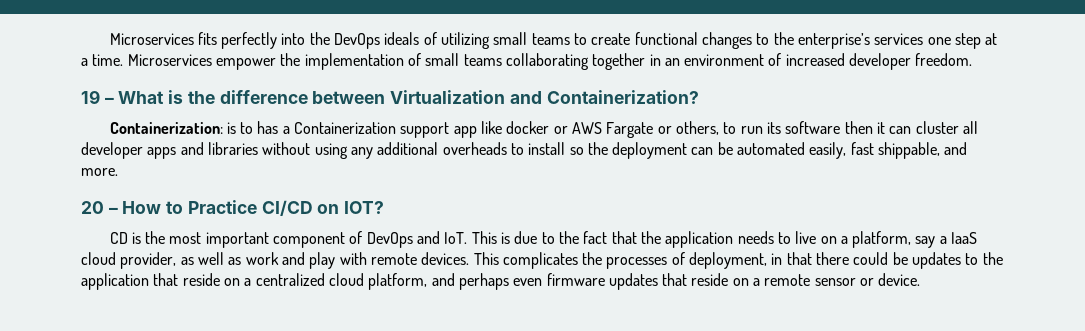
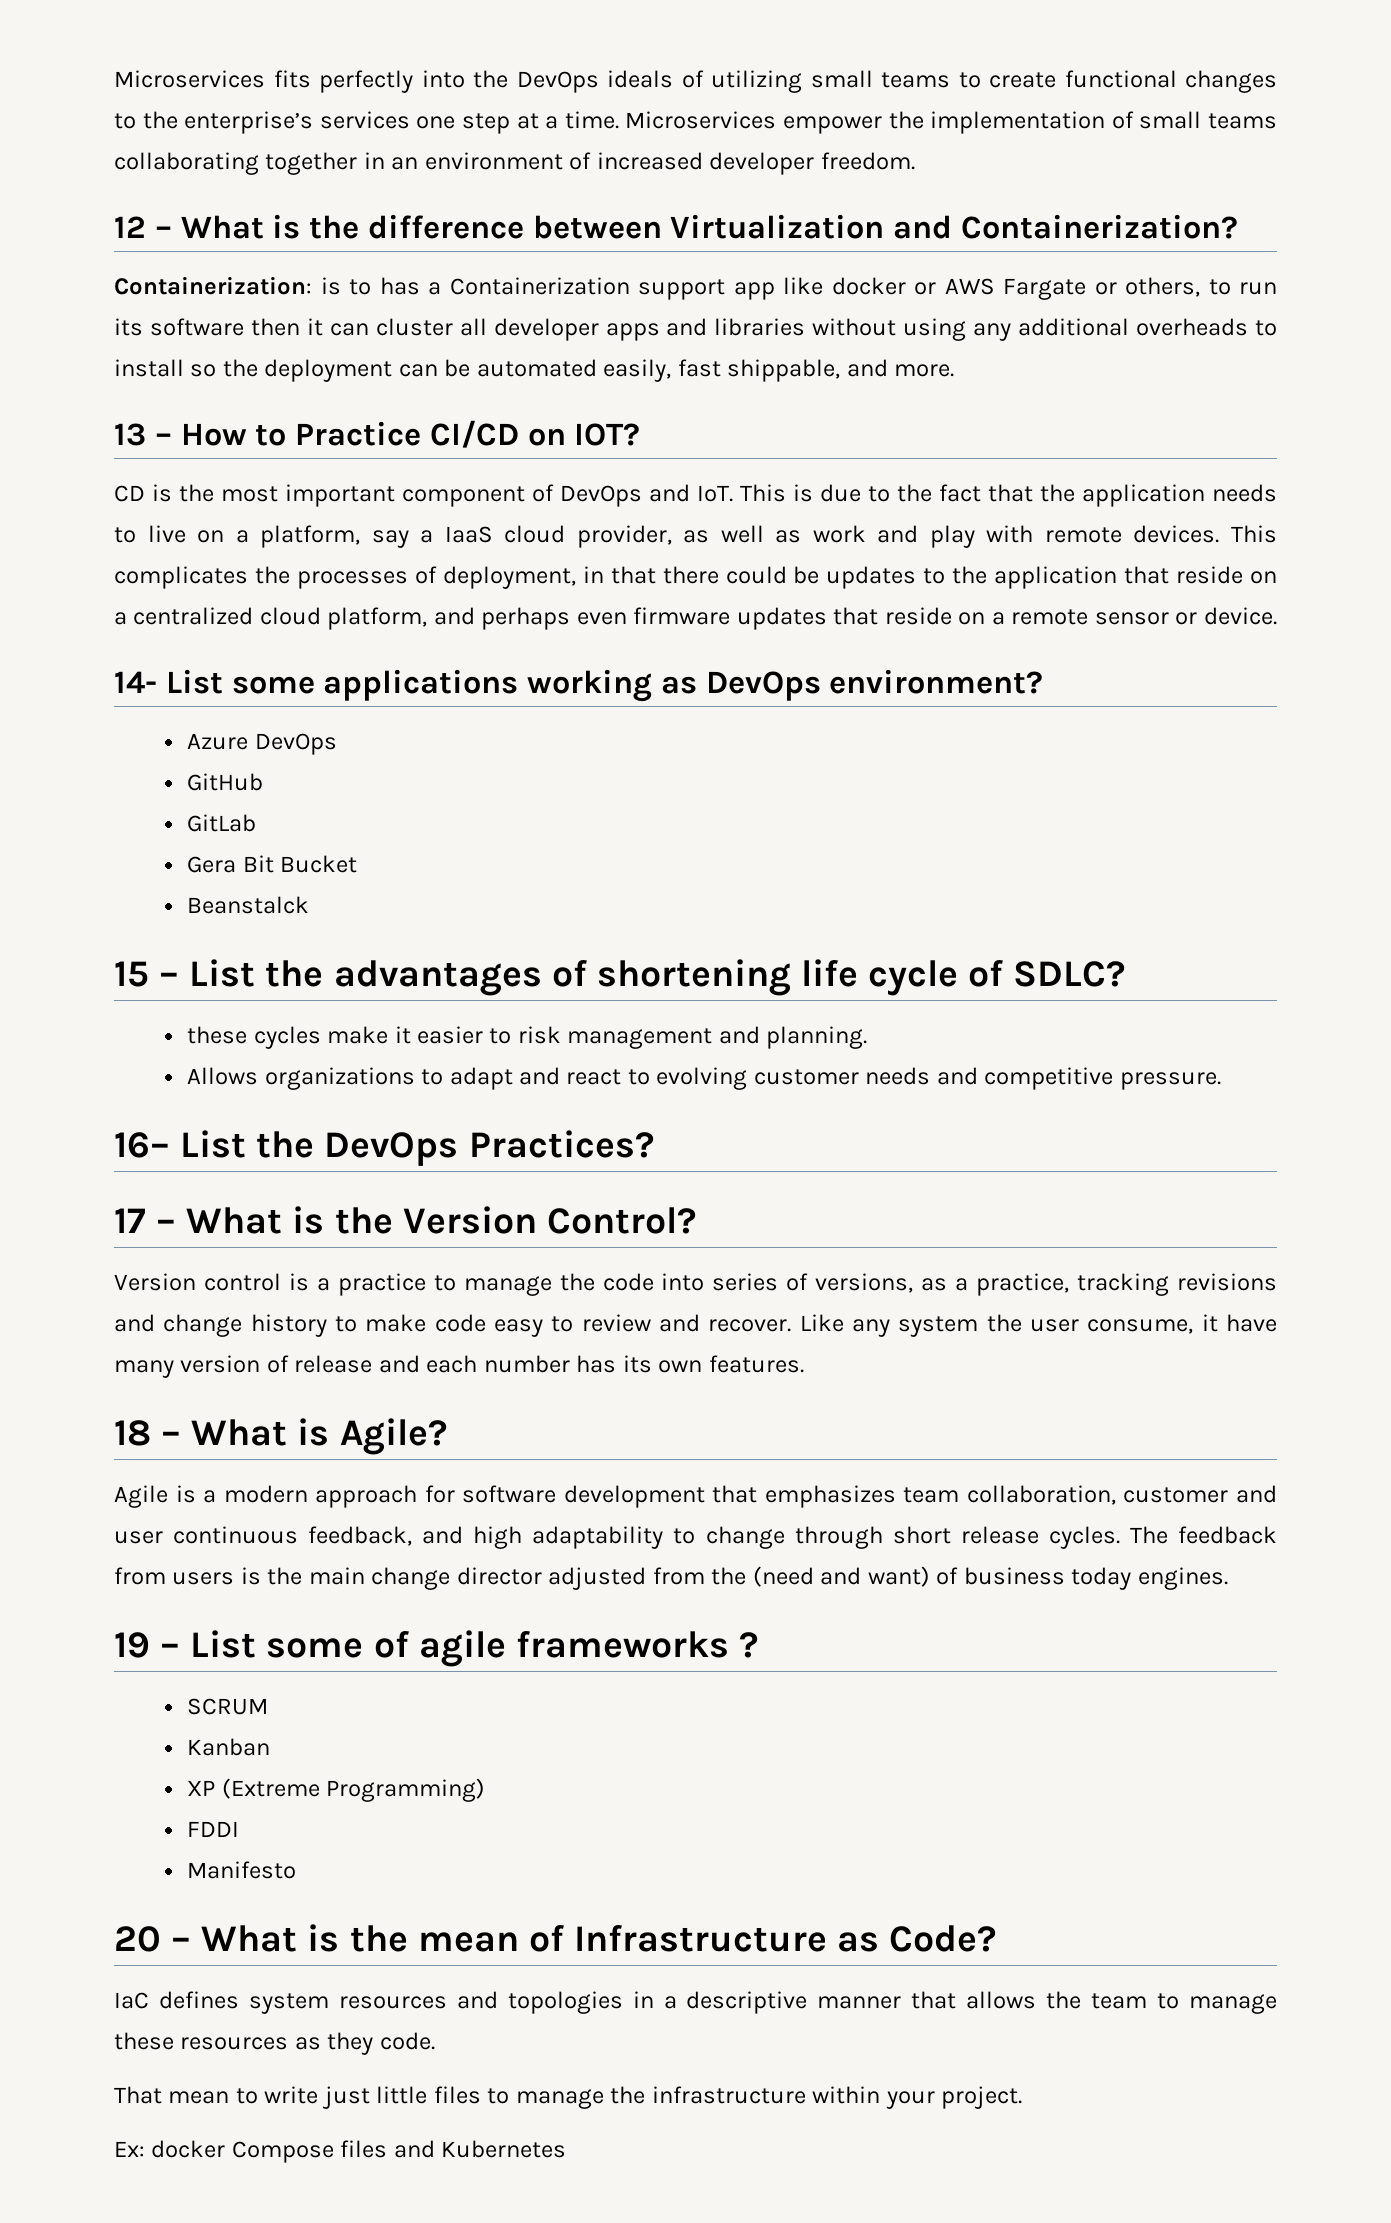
[81,90,100,104] 19 -> [114,216,146,238] 12
[81,201,104,214] 20 -> [114,423,146,446] 13
(921, 279) none -> [114,669,1044,702] [187,733,337,755] [187,773,264,791] [187,814,257,832] [187,855,358,873] [187,896,310,914] [114,959,1126,996] [187,1026,868,1049] [187,1067,1221,1090] [114,1130,654,1166] [114,1206,696,1234] [114,1273,1277,1296] [114,1314,1277,1337] [114,1355,804,1378] [114,1418,447,1455] [114,1485,1277,1508] [114,1526,1278,1549] [114,1566,1228,1590] [114,1630,758,1667] [187,1698,269,1715] [187,1738,271,1756] [187,1778,486,1802] [187,1821,240,1837] [187,1861,297,1879] [114,1924,997,1952] [114,1991,1277,2014] [114,2032,435,2055] [114,2086,1023,2109] [114,2140,567,2163] // 14- List some applications working as DevOps environment? // Azure DevOps // GitHub // GitLab // Gera Bit Bucket // Beanstalck // 15 – List the advantages of shortening life cycle of SDLC? // these cycles make it easier to risk management and planning. // Allows organizations to adapt and react to evolving customer needs and competitive pressure. // 16– List the DevOps Practices? // 17 – What is the Version Control? // Version control is a practice to manage the code into series of versions, as a practice, tracking revisions and change history to make code easy to review and recover. Like any system the user consume, it have many version of release and each number has its own features. // 18 – What is Agile? // Agile is a modern approach for software development that emphasizes team collaboration, customer and user continuous feedback, and high adaptability to change through short release cycles. The feedback from users is the main change director adjusted from the (need and want) of business today engines. // 19 – List some of agile frameworks ? // SCRUM // Kanban // XP (Extreme Programming) // FDDI // Manifesto // 20 – What is the mean of Infrastructure as Code? // IaC defines system resources and topologies in a descriptive manner that allows the team to manage these resources as they code. // That mean to write just little files to manage the infrastructure within your project. // Ex: docker Compose files and Kubernetes

